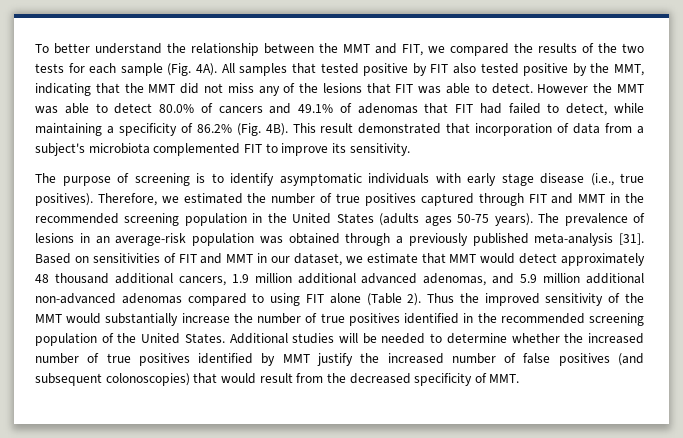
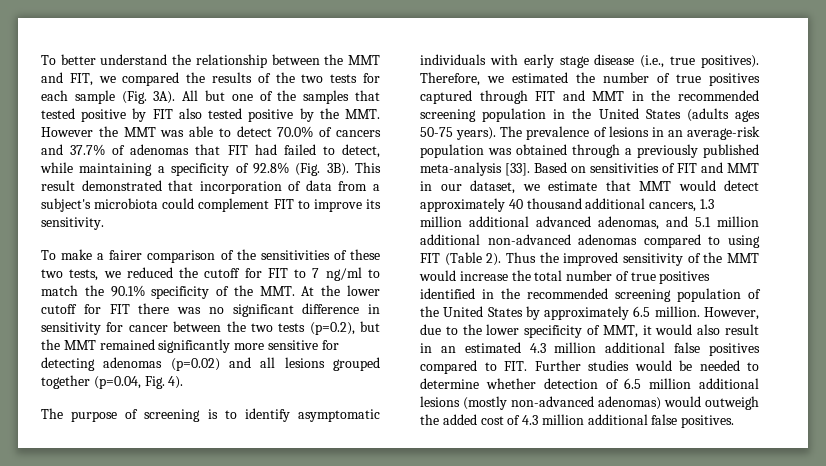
[196,63,235,76] 4A). All -> [153,90,297,104] 3A). All but one of the
[613,64,644,76] [35,83,533,96] MMT, indicating that the MMT did not miss any of the lesions that FIT was able to detect. -> [345,109,381,119] MMT.
[159,104,195,113] 80.0% -> [277,126,314,138] 70.0%
[298,104,334,113] 49.1% -> [70,144,106,156] 37.7%
[196,123,288,136] 86.2% (Fig. 4B). -> [252,162,349,176] 92.8% (Fig. 3B).
[153,143,241,156] complemented -> [162,198,270,212] could complement
(410, 149) none -> [41,249,380,263] [41,267,380,281] [41,285,380,299] [41,303,380,317] [41,321,380,335] [41,339,339,353] [41,357,380,371] [41,375,184,389] // To make a fairer comparison of the sensitivities of these two tests, we reduced the cutoff for FIT to 7 ng/ml to match the 90.1% specificity of the MMT. At the lower cutoff for FIT there was no significant difference in sensitivity for cancer between the two tests (p=0.2), but the MMT remained significantly more sensitive for detecting adenomas (p=0.02) and all lesions grouped together (p=0.04, Fig. 4).
[619,233,644,245] [31]. -> [505,163,530,176] [33].
[35,274,49,283] 48 -> [508,199,523,209] 40
[231,274,249,283] 1.9 -> [699,199,714,209] 1.3
[520,274,538,283] 5.9 -> [695,217,711,227] 5.1
[329,293,361,304] alone -> (440, 258) none
[105,313,179,326] substantially -> (456, 275) none
(253, 318) none -> [534,270,563,281] total
[184,333,359,344] States. Additional studies will -> [487,306,759,320] [420,324,759,338] [420,342,760,356] [420,360,672,374] States by approximately 6.5 million. However, due to the lower specificity of MMT, it would also result in an estimated 4.3 million additional false positives compared to FIT. Further studies would
[564,333,644,344] [35,353,644,366] [35,373,520,386] the increased number of true positives identified by MMT justify the increased number of false positives (and subsequent colonoscopies) that would result from the decreased specificity of MMT. -> [543,378,759,389] [420,396,759,410] [420,414,735,428] detection of 6.5 million additional lesions (mostly non-advanced adenomas) would outweigh the added cost of 4.3 million additional false positives.

